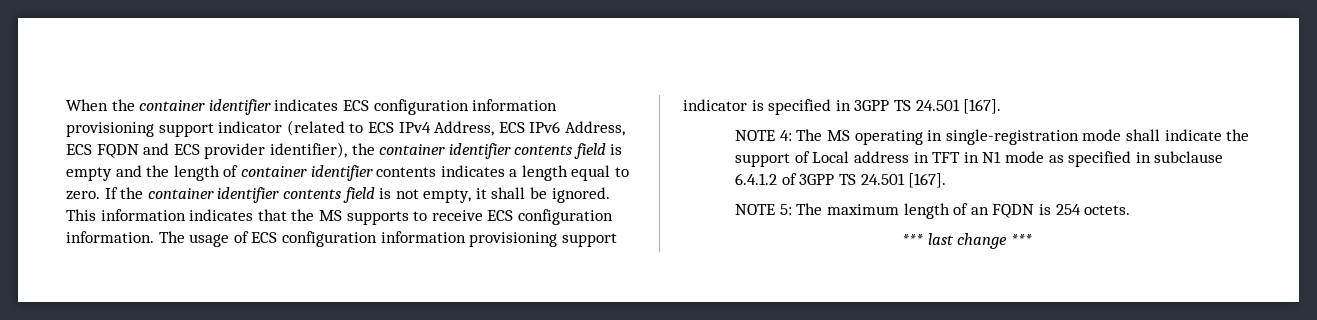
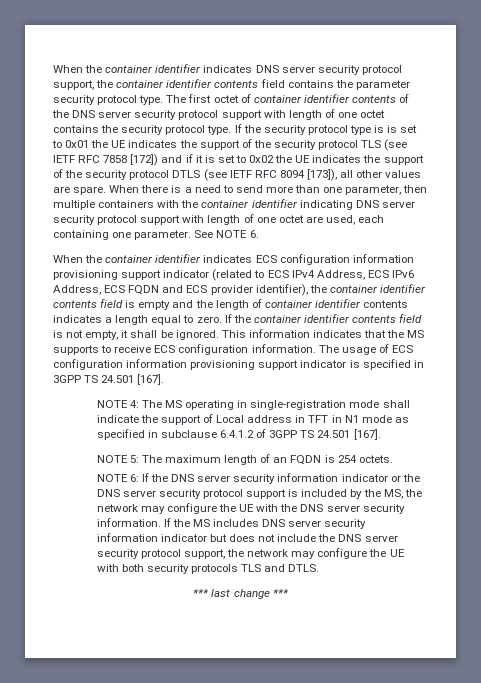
[66,99,339,115] When the container identifier indicates -> [53,64,402,75] [53,79,410,90] [53,94,410,105] [52,109,386,120] [53,124,418,135] [52,139,408,151] [53,154,424,166] [53,169,422,181] [53,185,428,195] [53,199,415,210] [53,214,385,225] [53,230,259,240] [53,254,253,263] When the container identifier indicates DNS server security protocol support, the container identifier contents field contains the parameter security protocol type. The first octet of container identifier contents of the DNS server security protocol support with length of one octet contains the security protocol type. If the security protocol type is is set to 0x01 the UE indicates the support of the security protocol TLS (see IETF RFC 7858 [172]) and if it is set to 0x02 the UE indicates the support of the security protocol DTLS (see IETF RFC 8094 [173]), all other values are spare. When there is a need to send more than one parameter, then multiple containers with the container identifier indicating DNS server security protocol support with length of one octet are used, each containing one parameter. See NOTE 6. // When the container identifier indicates
(1131, 210) none -> [96,473,420,484] [96,489,422,499] [96,503,405,514] [96,518,367,529] [96,533,398,542] [96,548,405,559] [96,564,320,574] // NOTE 6: If the DNS server security information indicator or the DNS server security protocol support is included by the MS, the network may configure the UE with the DNS server security information. If the MS includes DNS server security information indicator but does not include the DNS server security protocol support, the network may configure the UE with both security protocols TLS and DTLS.

